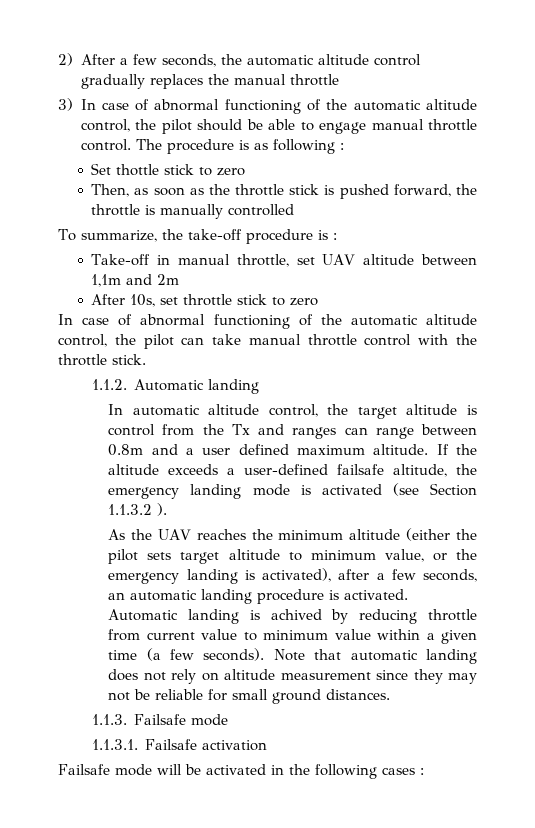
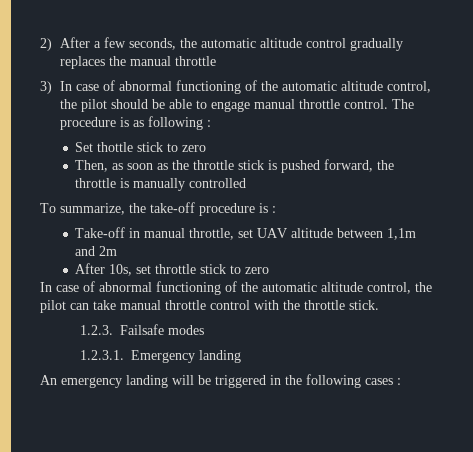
[91,379,260,394] [108,404,477,419] [108,424,477,439] [108,444,477,456] [108,464,477,477] [108,483,478,499] [108,503,168,516] [108,528,477,541] [108,549,477,564] [108,568,477,584] [108,589,409,604] [108,609,478,624] [108,629,478,644] [108,648,477,664] [108,669,477,684] [108,689,391,704] [91,714,229,726] [91,739,268,751] [58,764,152,776] 1.1.2. Automatic landing // In automatic altitude control, the target altitude is control from the Tx and ranges can range between 0.8m and a user defined maximum altitude. If the altitude exceeds a user-defined failsafe altitude, the emergency landing mode is activated (see Section 1.1.3.2 ). // As the UAV reaches the minimum altitude (either the pilot sets target altitude to minimum value, or the emergency landing is activated), after a few seconds, an automatic landing procedure is activated. Automatic landing is achived by reducing throttle from current value to minimum value within a given time (a few seconds). Note that automatic landing does not rely on altitude measurement since they may not be reliable for small ground distances. // 1.1.3. Failsafe mode // 1.1.3.1. Failsafe activation // Failsafe mode -> [79,324,204,335] [79,350,241,363] [40,375,168,388] 1.2.3. Failsafe modes // 1.2.3.1. Emergency landing // An emergency landing
[206,764,266,775] activated -> [215,375,266,388] triggered

